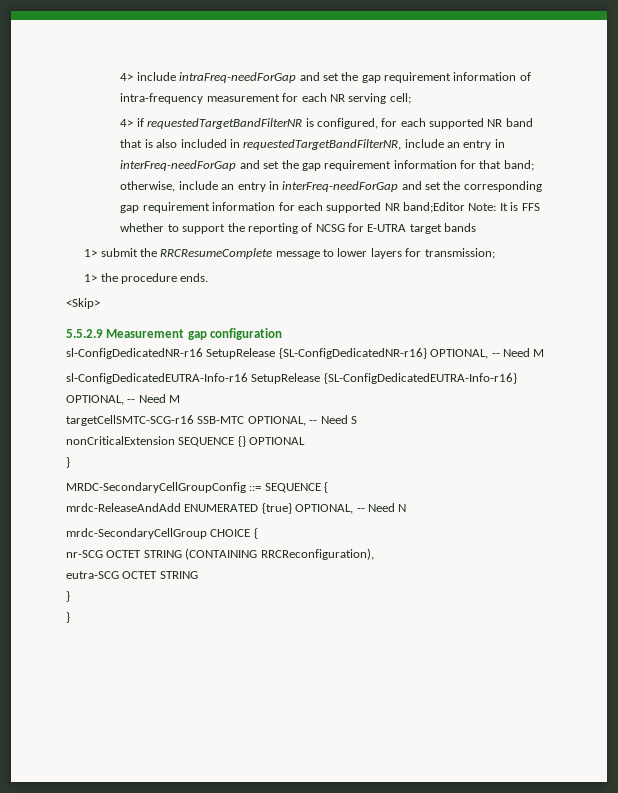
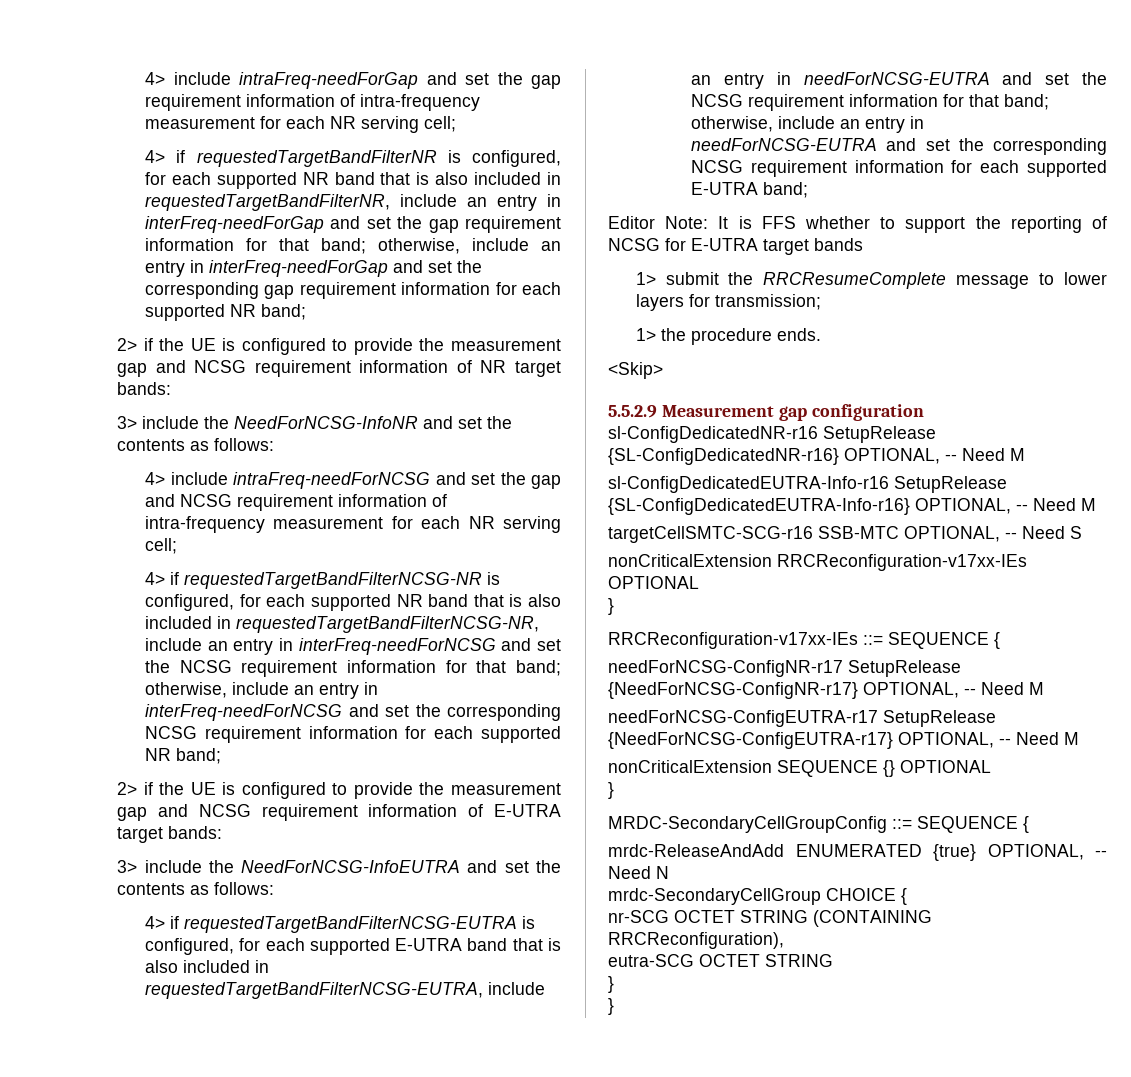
[403,202,466,213] band;Editor -> [261,304,307,320] [117,338,561,355] [117,360,561,377] [117,382,172,395] [117,416,513,429] [117,438,275,451] [145,472,561,489] [145,494,448,511] [145,516,561,533] [145,538,178,554] [145,572,501,589] [145,594,561,611] [145,616,540,633] [145,638,561,655] [145,660,562,677] [145,682,379,699] [145,704,561,721] [145,726,561,743] [145,748,222,764] [117,782,561,799] [117,804,561,821] [117,826,223,843] [117,860,561,873] [117,882,275,895] [145,916,536,933] [145,938,562,955] [145,960,270,973] [145,982,546,999] [691,72,1107,89] [691,94,1050,111] [691,116,925,133] [691,138,1107,155] [691,160,1107,177] [691,182,809,198] [608,216,655,229] band; // 2> if the UE is configured to provide the measurement gap and NCSG requirement information of NR target bands: // 3> include the NeedForNCSG-InfoNR and set the contents as follows: // 4> include intraFreq-needForNCSG and set the gap and NCSG requirement information of intra-frequency measurement for each NR serving cell; // 4> if requestedTargetBandFilterNCSG-NR is configured, for each supported NR band that is also included in requestedTargetBandFilterNCSG-NR, include an entry in interFreq-needForNCSG and set the NCSG requirement information for that band; otherwise, include an entry in interFreq-needForNCSG and set the corresponding NCSG requirement information for each supported NR band; // 2> if the UE is configured to provide the measurement gap and NCSG requirement information of E-UTRA target bands: // 3> include the NeedForNCSG-InfoEUTRA and set the contents as follows: // 4> if requestedTargetBandFilterNCSG-EUTRA is configured, for each supported E-UTRA band that is also included in requestedTargetBandFilterNCSG-EUTRA, include an entry in needForNCSG-EUTRA and set the NCSG requirement information for that band; otherwise, include an entry in needForNCSG-EUTRA and set the corresponding NCSG requirement information for each supported E-UTRA band; // Editor
(357, 420) none -> [608,554,1027,571] [608,576,699,589] [608,598,614,615] [608,632,1000,649] [608,660,961,677] [608,682,1044,699] [608,710,996,727] [608,732,1079,749] // nonCriticalExtension RRCReconfiguration-v17xx-IEs OPTIONAL // } // RRCReconfiguration-v17xx-IEs ::= SEQUENCE { // needForNCSG-ConfigNR-r17 SetupRelease {NeedForNCSG-ConfigNR-r17} OPTIONAL, -- Need M // needForNCSG-ConfigEUTRA-r17 SetupRelease {NeedForNCSG-ConfigEUTRA-r17} OPTIONAL, -- Need M

